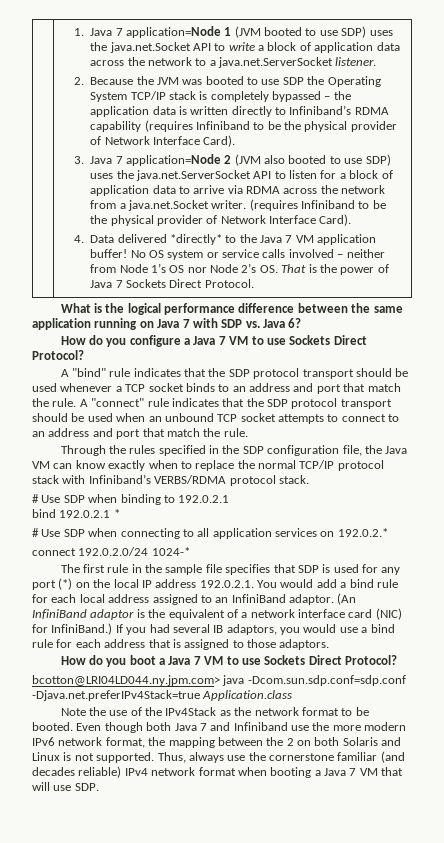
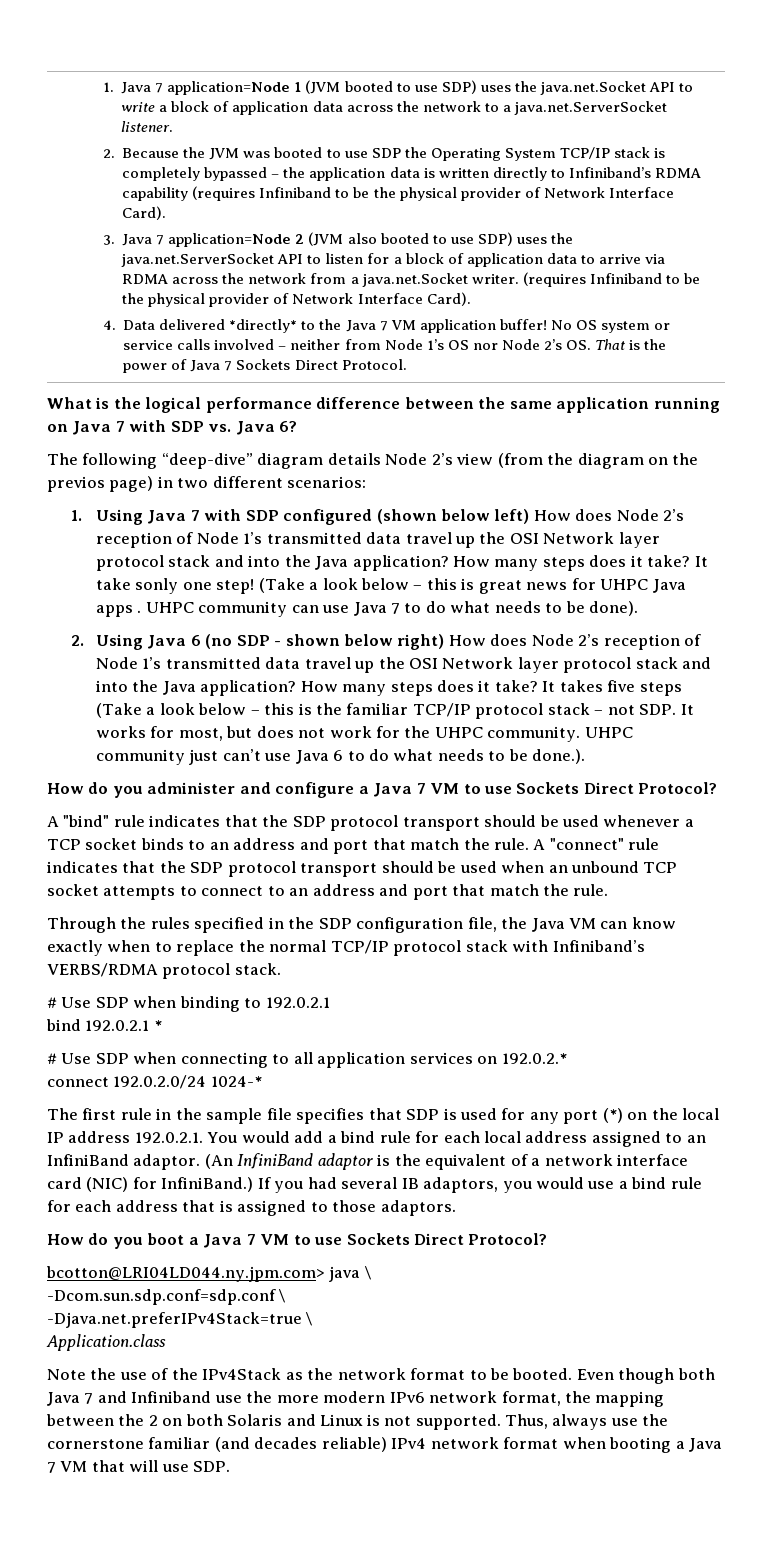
[60,335,127,347] // How do you -> [47,453,699,469] [47,476,367,492] [71,509,685,525] [95,532,660,548] [95,555,708,571] [95,578,686,594] [95,601,639,617] [71,634,702,650] [95,657,712,673] [95,680,682,696] [95,703,694,719] [95,726,633,742] [95,749,586,765] [47,782,271,798] // The following “deep-dive” diagram details Node 2’s view (from the diagram on the previos page) in two different scenarios: // 1. Using Java 7 with SDP configured (shown below left) How does Node 2’s reception of Node 1’s transmitted data travel up the OSI Network layer protocol stack and into the Java application? How many steps does it take? It take sonly one step! (Take a look below – this is great news for UHPC Java apps . UHPC community can use Java 7 to do what needs to be done). // 2. Using Java 6 (no SDP - shown below right) How does Node 2’s reception of Node 1’s transmitted data travel up the OSI Network layer protocol stack and into the Java application? How many steps does it take? It takes five steps (Take a look below – this is the familiar TCP/IP protocol stack – not SDP. It works for most, but does not work for the UHPC community. UHPC community just can’t use Java 6 to do what needs to be done.). // How do you administer and
[247,675,406,686] [32,690,200,701] -Dcom.sun.sdp.conf=sdp.conf -Djava.net.preferIPv4Stack=true -> [363,1266,372,1280] [47,1289,287,1305] [47,1312,314,1328] \ // -Dcom.sun.sdp.conf=sdp.conf \ // -Djava.net.preferIPv4Stack=true \ //

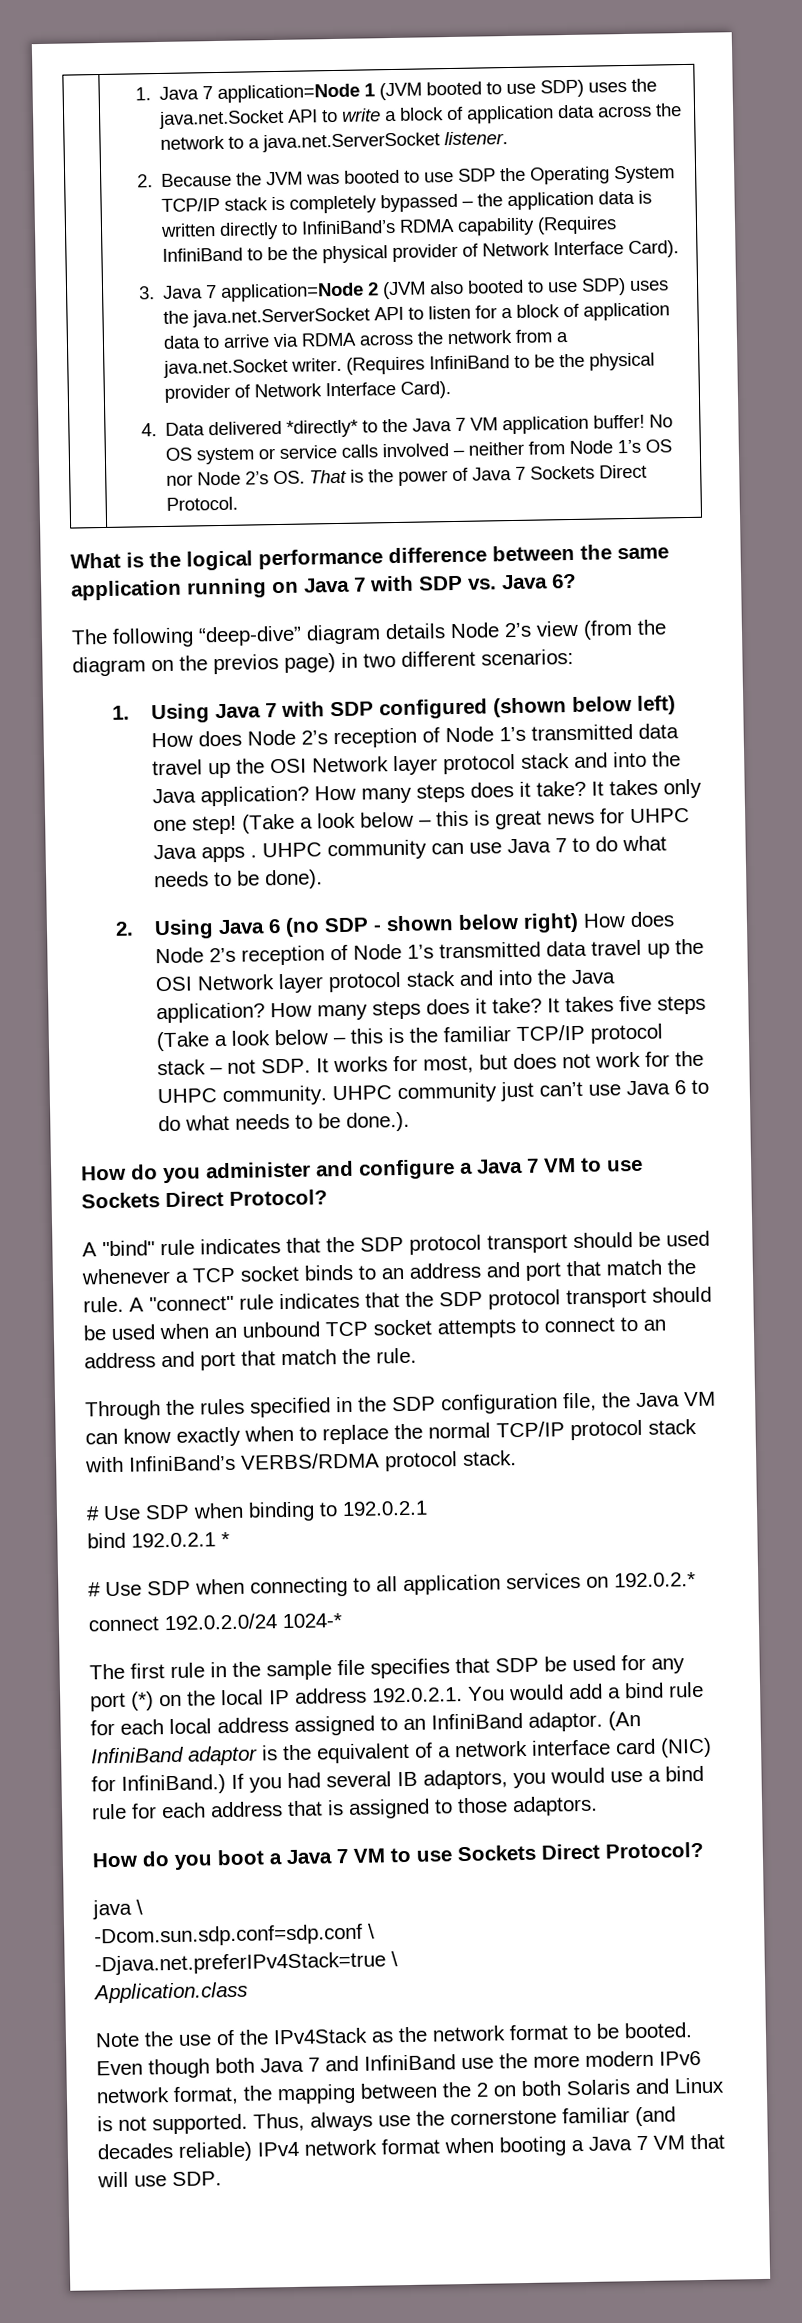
[568,167,651,178] Infiniband’s -> [300,219,396,235] InfiniBand’s
[192,186,332,201] (requires Infiniband -> [536,216,617,235] [161,247,243,262] (Requires InfiniBand
[522,272,662,287] (requires Infiniband -> [345,355,510,375] (Requires InfiniBand
[95,578,179,594] take sonly -> [608,778,702,799] takes only
[552,940,645,952] Infiniband’s -> [129,1454,236,1472] InfiniBand’s
[443,1108,457,1120] is -> [544,1656,567,1672] be
[46,1266,325,1282] bcotton@LRI04LD044.ny.jpm.com> -> (704, 1850) none
[131,1391,212,1403] Infiniband -> [364,2054,456,2071] InfiniBand

